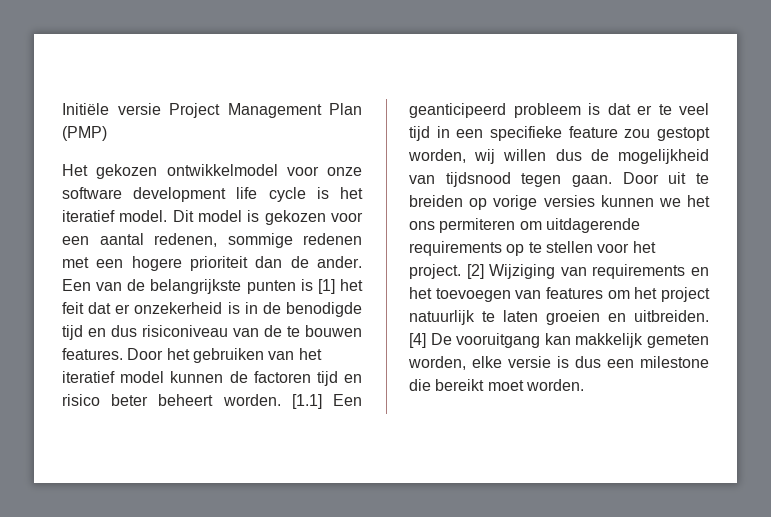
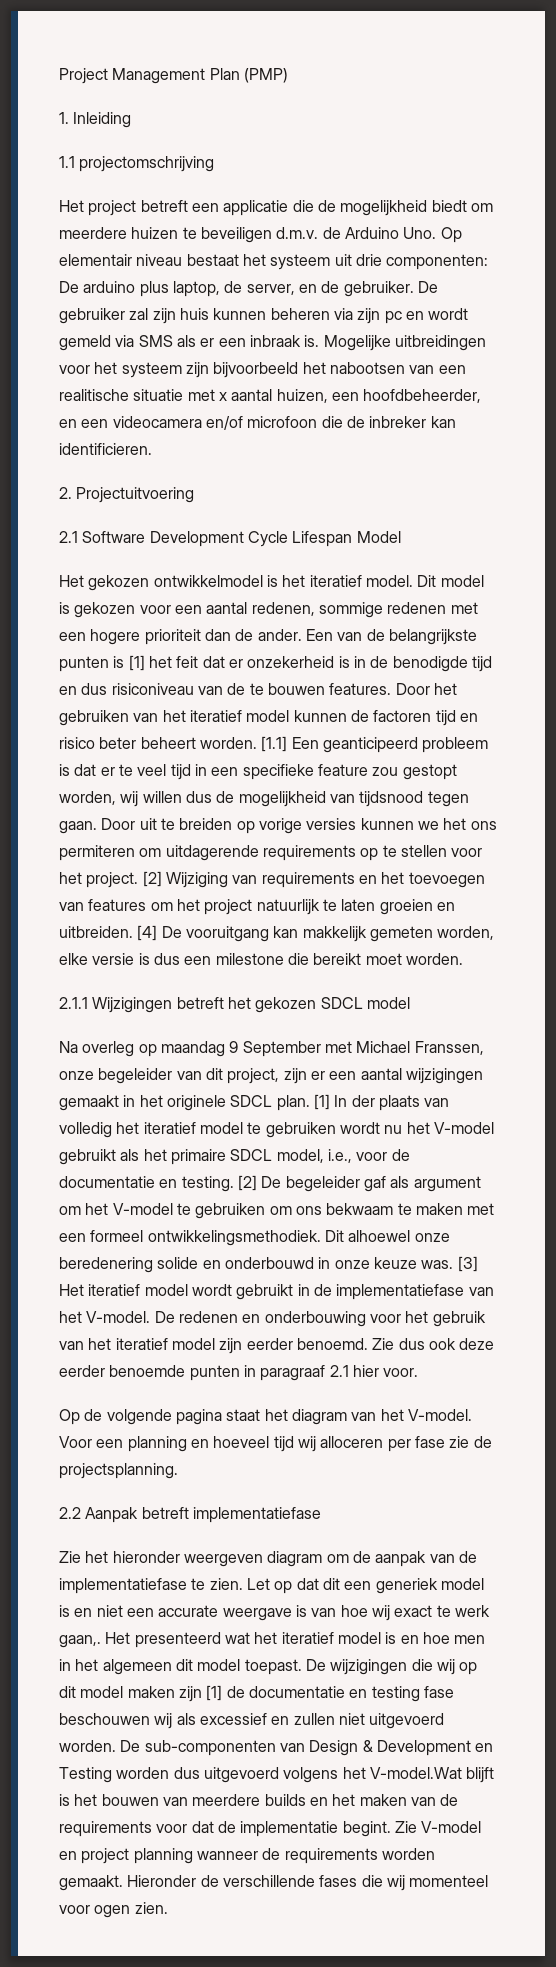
[62,103,161,115] Initiële versie -> (59, 76) none
[62,164,362,179] [62,187,306,202] Het gekozen ontwikkelmodel voor onze software development life cycle -> [59,112,132,128] [59,156,215,172] [59,200,493,216] [59,227,462,243] [59,254,489,270] [59,281,438,297] [59,308,469,324] [59,335,486,351] [59,362,466,378] [59,389,482,403] [59,416,456,430] [59,443,152,455] [59,487,195,503] [59,531,401,547] [59,575,263,591] 1. Inleiding // 1.1 projectomschrijving // Het project betreft een applicatie die de mogelijkheid biedt om meerdere huizen te beveiligen d.m.v. de Arduino Uno. Op elementair niveau bestaat het systeem uit drie componenten: De arduino plus laptop, de server, en de gebruiker. De gebruiker zal zijn huis kunnen beheren via zijn pc en wordt gemeld via SMS als er een inbraak is. Mogelijke uitbreidingen voor het systeem zijn bijvoorbeeld het nabootsen van een realitische situatie met x aantal huizen, een hoofdbeheerder, en een videocamera en/of microfoon die de inbreker kan identificieren. // 2. Projectuitvoering // 2.1 Software Development Cycle Lifespan Model // Het gekozen ontwikkelmodel
(584, 385) none -> [59,997,410,1013] [59,1041,484,1057] [59,1068,483,1084] [59,1094,450,1111] [59,1122,494,1138] [59,1149,410,1165] [59,1175,481,1192] [59,1203,495,1219] [59,1230,450,1246] [59,1256,478,1273] [59,1284,494,1300] [59,1311,486,1327] [59,1338,495,1354] [59,1365,419,1381] [59,1409,472,1425] [59,1436,492,1452] [59,1463,178,1479] [59,1507,321,1523] [59,1551,477,1567] [59,1578,484,1594] [59,1605,490,1621] [59,1632,486,1648] [59,1659,478,1675] [59,1685,454,1702] [59,1713,445,1729] [59,1740,494,1756] [59,1767,495,1783] [59,1794,459,1806] [59,1821,482,1837] [59,1848,435,1864] [59,1875,489,1891] [59,1902,168,1918] // 2.1.1 Wijzigingen betreft het gekozen SDCL model // Na overleg op maandag 9 September met Michael Franssen, onze begeleider van dit project, zijn er een aantal wijzigingen gemaakt in het originele SDCL plan. [1] In der plaats van volledig het iteratief model te gebruiken wordt nu het V-model gebruikt als het primaire SDCL model, i.e., voor de documentatie en testing. [2] De begeleider gaf als argument om het V-model te gebruiken om ons bekwaam te maken met een formeel ontwikkelingsmethodiek. Dit alhoewel onze beredenering solide en onderbouwd in onze keuze was. [3] Het iteratief model wordt gebruikt in de implementatiefase van het V-model. De redenen en onderbouwing voor het gebruik van het iteratief model zijn eerder benoemd. Zie dus ook deze eerder benoemde punten in paragraaf 2.1 hier voor. // Op de volgende pagina staat het diagram van het V-model. Voor een planning en hoeveel tijd wij alloceren per fase zie de projectsplanning. // 2.2 Aanpak betreft implementatiefase // Zie het hieronder weergeven diagram om de aanpak van de implementatiefase te zien. Let op dat dit een generiek model is en niet een accurate weergave is van hoe wij exact te werk gaan,. Het presenteerd wat het iteratief model is en hoe men in het algemeen dit model toepast. De wijzigingen die wij op dit model maken zijn [1] de documentatie en testing fase beschouwen wij als excessief en zullen niet uitgevoerd worden. De sub-componenten van Design & Development en Testing worden dus uitgevoerd volgens het V-model.Wat blijft is het bouwen van meerdere builds en het maken van de requirements voor dat de implementatie begint. Zie V-model en project planning wanneer de requirements worden gemaakt. Hieronder de verschillende fases die wij momenteel voor ogen zien.

